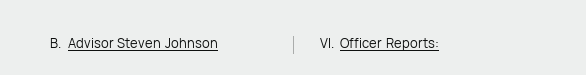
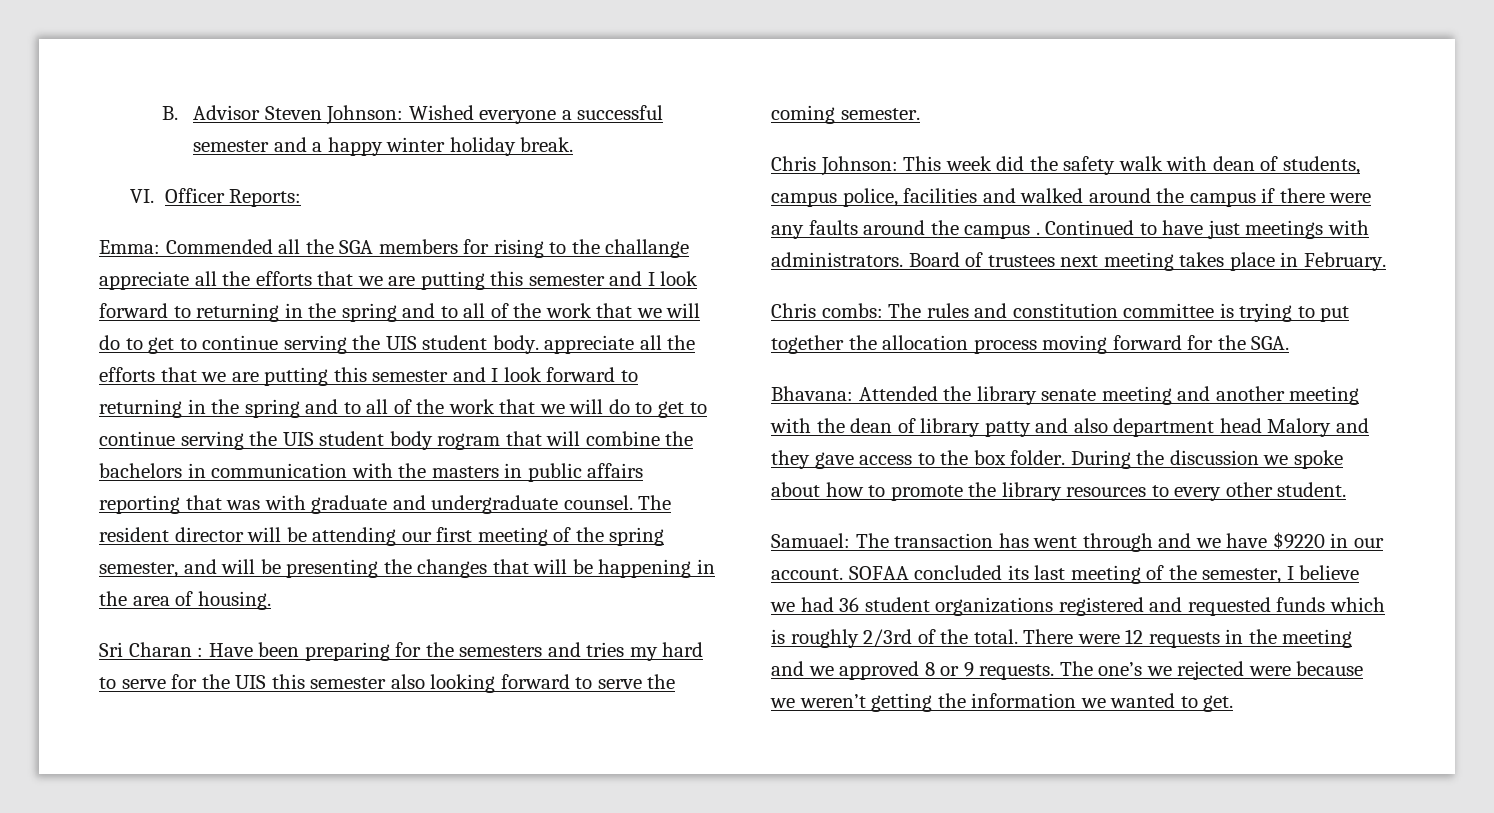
[164,38,218,48] [319,38,439,51] Johnson // VI. Officer Reports: -> [326,105,664,125] [193,137,574,156] [130,188,302,207] [99,239,690,258] [99,271,699,290] [99,303,701,322] [99,335,696,354] [99,367,638,386] [99,399,707,418] [99,431,694,450] [99,463,644,482] [99,495,672,514] [99,527,665,546] [99,559,715,578] [99,591,271,610] [99,642,704,661] [99,674,676,693] [771,105,920,124] [771,156,1360,176] [771,188,1372,207] [771,220,1369,239] [771,252,1386,271] [771,303,1350,322] [771,335,1290,354] [771,386,1360,405] [770,418,1369,437] [771,450,1343,469] [771,482,1347,501] [771,532,1384,552] [771,565,1360,584] [770,597,1385,616] [771,629,1353,648] [771,661,1364,680] [770,693,1234,712] Johnson: Wished everyone a successful semester and a happy winter holiday break. // VI. Officer Reports: // Emma: Commended all the SGA members for rising to the challange appreciate all the efforts that we are putting this semester and I look forward to returning in the spring and to all of the work that we will do to get to continue serving the UIS student body. appreciate all the efforts that we are putting this semester and I look forward to returning in the spring and to all of the work that we will do to get to continue serving the UIS student body rogram that will combine the bachelors in communication with the masters in public affairs reporting that was with graduate and undergraduate counsel. The resident director will be attending our first meeting of the spring semester, and will be presenting the changes that will be happening in the area of housing. // Sri Charan : Have been preparing for the semesters and tries my hard to serve for the UIS this semester also looking forward to serve the coming semester. // Chris Johnson: This week did the safety walk with dean of students, campus police, facilities and walked around the campus if there were any faults around the campus . Continued to have just meetings with administrators. Board of trustees next meeting takes place in February. // Chris combs: The rules and constitution committee is trying to put together the allocation process moving forward for the SGA. // Bhavana: Attended the library senate meeting and another meeting with the dean of library patty and also department head Malory and they gave access to the box folder. During the discussion we spoke about how to promote the library resources to every other student. // Samuael: The transaction has went through and we have $9220 in our account. SOFAA concluded its last meeting of the semester, I believe we had 36 student organizations registered and requested funds which is roughly 2/3rd of the total. There were 12 requests in the meeting and we approved 8 or 9 requests. The one’s we rejected were because we weren’t getting the information we wanted to get.

